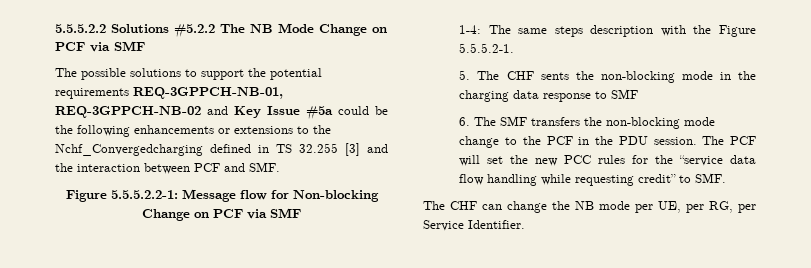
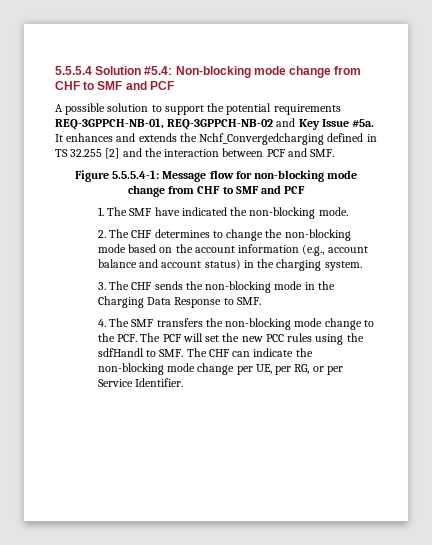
[55,23,387,38] [55,41,145,52] [55,68,181,80] 5.5.5.2.2 Solutions #5.2.2 The NB Mode Change on PCF via SMF // The possible solutions -> [55,66,362,78] [55,81,174,90] [55,103,149,115] 5.5.5.4 Solution #5.4: Non-blocking mode change from CHF to SMF and PCF // A possible solution
[306,106,388,120] [55,125,309,137] #5a could be the following enhancements or extensions to -> [352,119,375,127] [55,133,177,142] #5a. It enhances and extends
[345,143,360,156] [3] -> [105,148,120,159] [2]
[110,190,178,199] 5.5.5.2.2-1: -> [112,170,160,179] 5.5.5.4-1:
[292,190,379,202] [142,208,301,221] [459,25,756,37] [459,43,515,53] [459,70,569,80] Non-blocking Change on PCF via SMF // 1-4: The same steps description with the Figure 5.5.5.2-1. // 5. The CHF sents -> [253,170,358,182] [127,185,306,197] [98,207,348,219] [98,229,351,241] [98,244,368,256] [98,259,362,271] [98,281,183,290] non-blocking mode change from CHF to SMF and PCF // 1. The SMF have indicated the non-blocking mode. // 2. The CHF determines to change the non-blocking mode based on the account information (e.g., account balance and account status) in the charging system. // 3. The CHF sends
[459,89,639,102] [459,117,471,126] charging data response to SMF // 6. -> [98,296,261,308] [98,319,107,327] Charging Data Response to SMF. // 4.
[546,136,697,145] PCF in the PDU session. -> [117,334,138,342] PCF.
[632,155,756,166] [459,173,727,186] for the “service data flow handling while requesting credit” to SMF. // -> [315,333,364,345] [98,348,184,357] using the sdfHandl to SMF.
[507,201,630,213] change the NB mode -> [253,348,313,357] [98,363,235,375] indicate the non-blocking mode change
(733, 207) none -> [312,366,324,372] or

